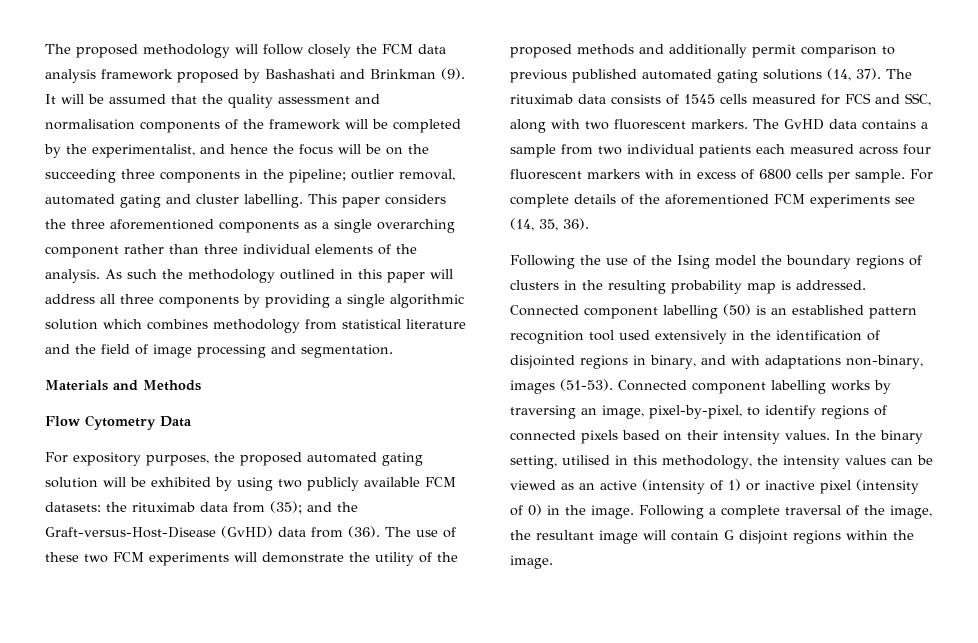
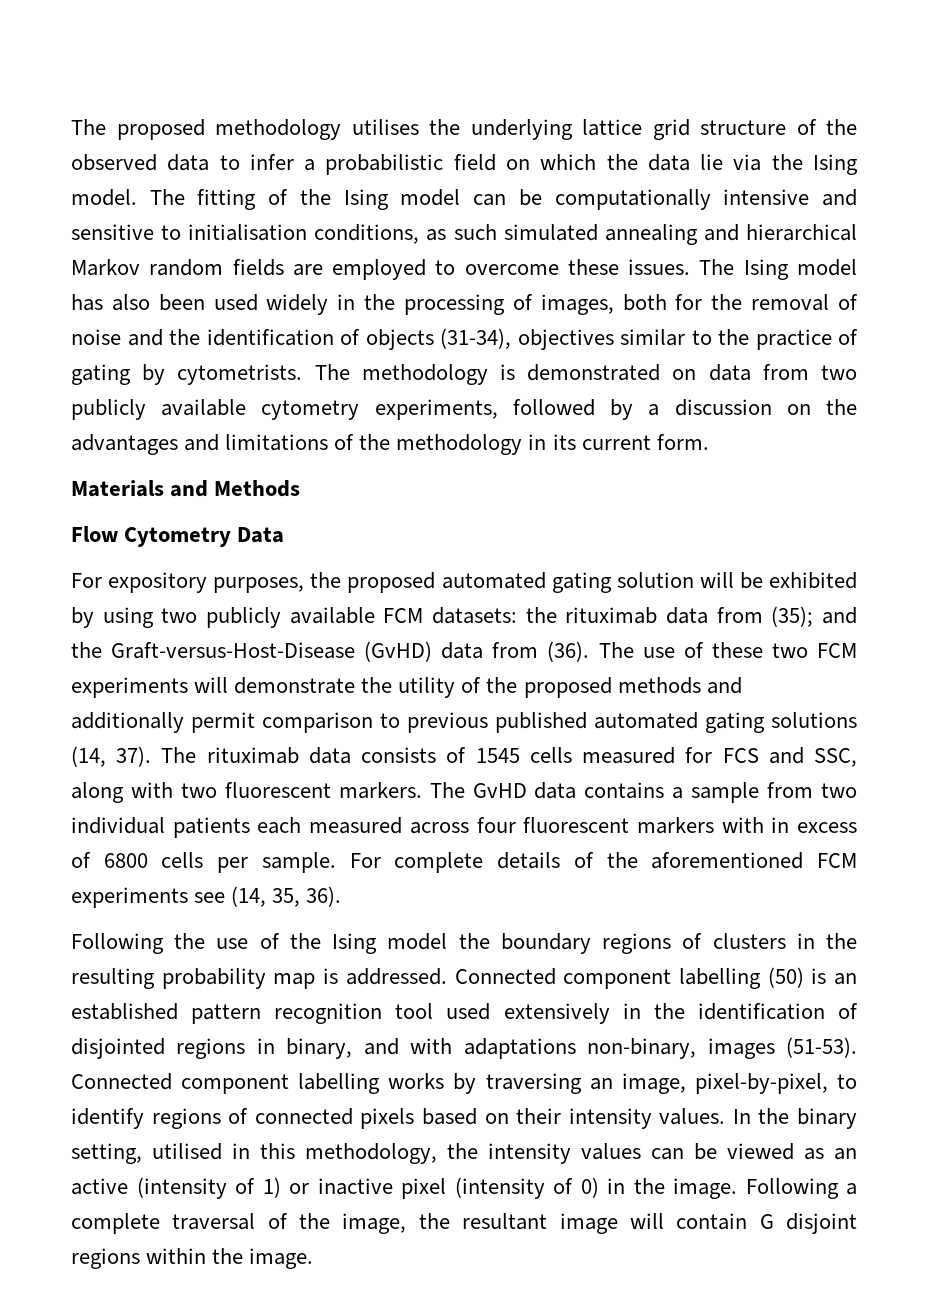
[235,44,446,58] [45,68,465,83] [45,94,380,108] [45,119,461,133] [44,144,429,158] [45,169,455,183] [45,194,446,208] [45,219,455,233] [45,244,417,258] [45,269,453,283] [45,294,464,308] [45,319,466,333] [45,344,393,358] will follow closely the FCM data analysis framework proposed by Bashashati and Brinkman (9). It will be assumed that the quality assessment and normalisation components of the framework will be completed by the experimentalist, and hence the focus will be on the succeeding three components in the pipeline; outlier removal, automated gating and cluster labelling. This paper considers the three aforementioned components as a single overarching component rather than three individual elements of the analysis. As such the methodology outlined in this paper will address all three components by providing a single algorithmic solution which combines methodology from statistical literature and the field of image processing and segmentation. -> [351,119,857,140] [71,154,859,175] [71,189,858,210] [71,224,857,245] [71,259,857,280] [71,294,858,315] [71,328,858,350] [71,364,858,385] [71,399,857,420] [71,434,709,455] utilises the underlying lattice grid structure of the observed data to infer a probabilistic field on which the data lie via the Ising model. The fitting of the Ising model can be computationally intensive and sensitive to initialisation conditions, as such simulated annealing and hierarchical Markov random fields are employed to overcome these issues. The Ising model has also been used widely in the processing of images, both for the removal of noise and the identification of objects (31-34), objectives similar to the practice of gating by cytometrists. The methodology is demonstrated on data from two publicly available cytometry experiments, followed by a discussion on the advantages and limitations of the methodology in its current form.

